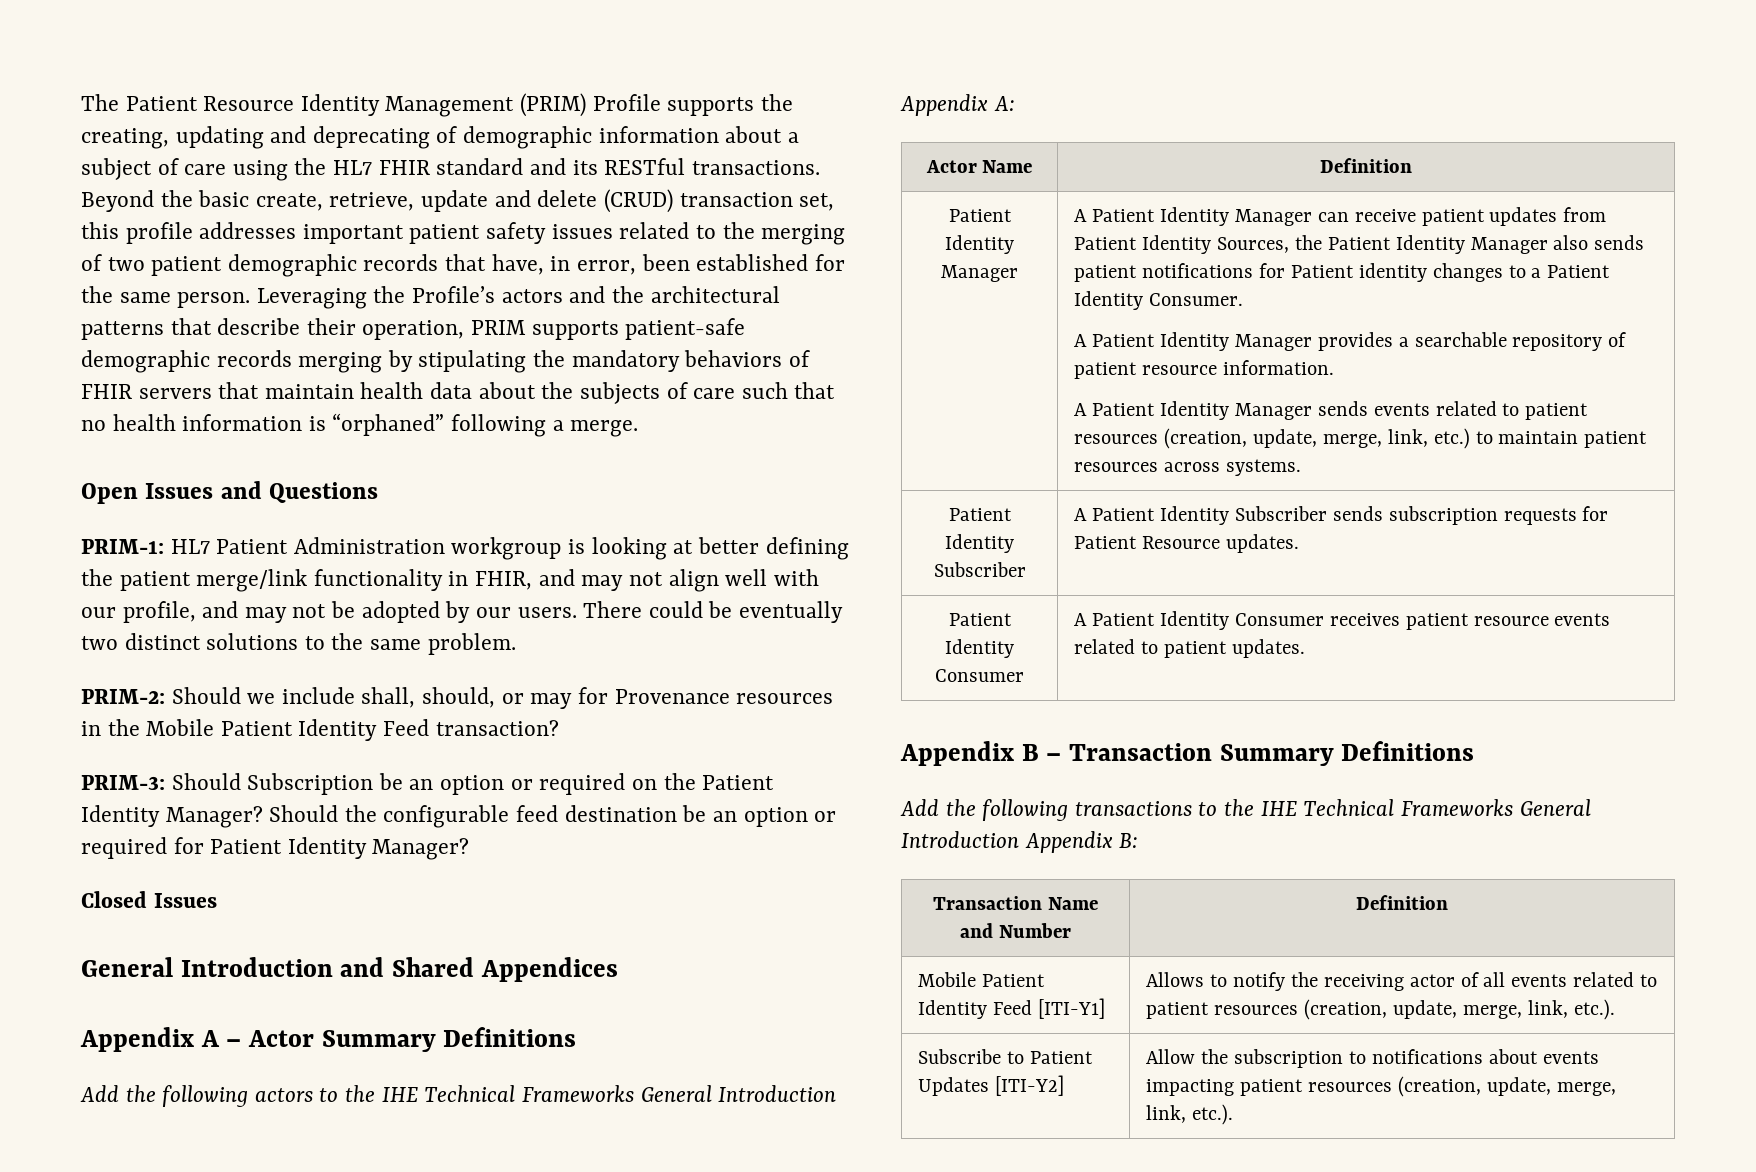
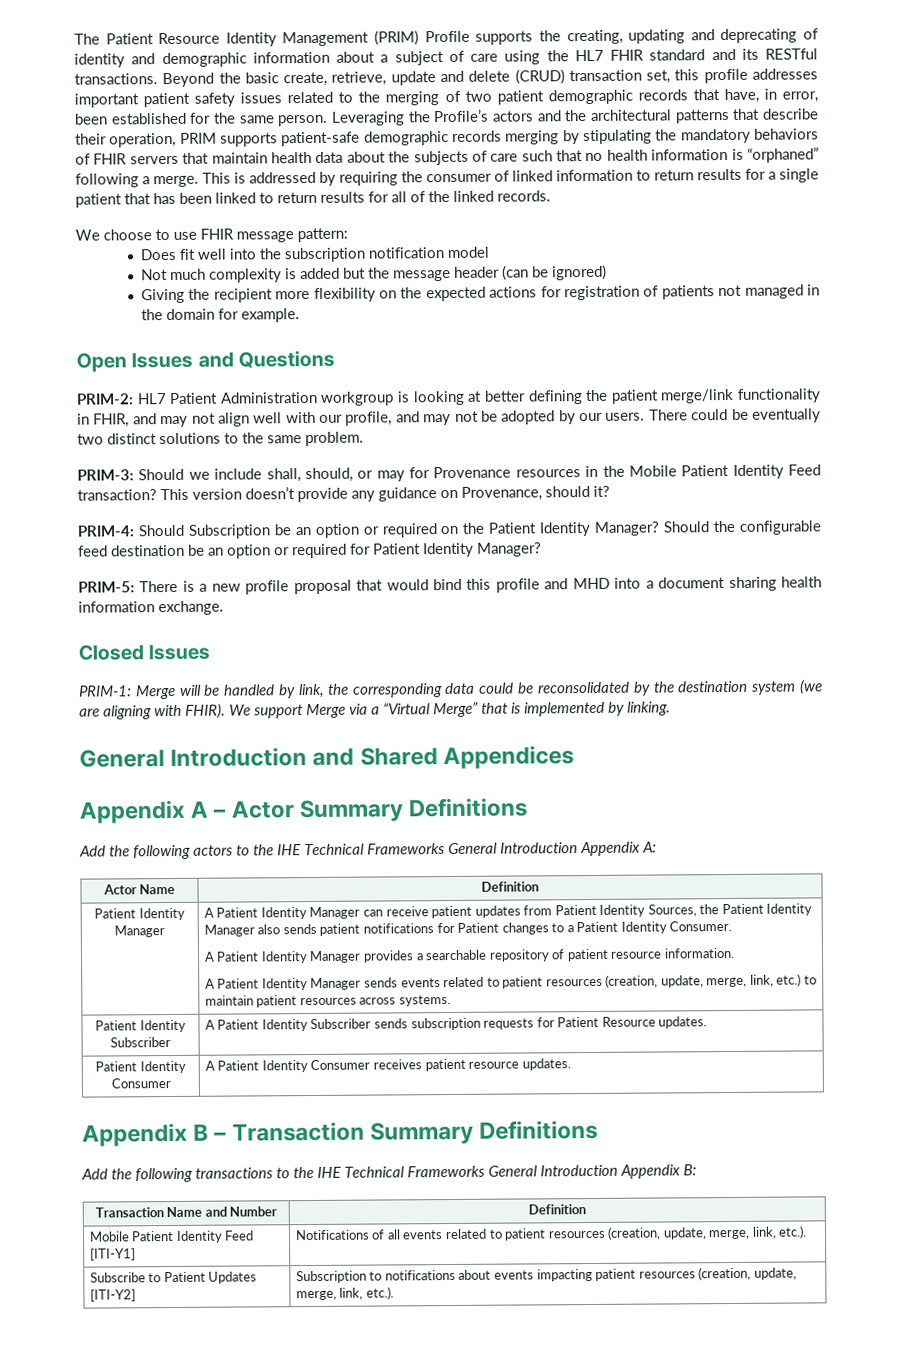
(458, 134) none -> [74,53,156,68] identity and
(639, 428) none -> [202,168,819,186] [75,190,551,208] [75,227,348,243] [140,246,491,263] [141,264,608,283] [141,284,820,304] [141,308,301,323] This is addressed by requiring the consumer of linked information to return results for a single patient that has been linked to return results for all of the linked records. // We choose to use FHIR message pattern: // Does fit well into the subscription notification model // Not much complexity is added but the message header (can be ignored) // Giving the recipient more flexibility on the expected actions for registration of patients not managed in the domain for example.
[81,539,164,554] PRIM-1: -> [76,393,134,405] PRIM-2:
[81,689,165,704] PRIM-2: -> [77,469,134,481] PRIM-3:
[81,775,165,790] // PRIM-3: -> [160,485,610,503] [77,525,134,537] This version doesn’t provide any guidance on Provenance, should it? // PRIM-4:
[81,891,217,908] Closed Issues -> [78,576,823,595] [78,600,224,616] [78,643,211,661] [79,679,824,700] [79,701,671,720] PRIM-5: There is a new profile proposal that would bind this profile and MHD into a document sharing health information exchange. // Closed Issues // PRIM-1: Merge will be handled by link, the corresponding data could be reconsolidated by the destination system (we are aligning with FHIR). We support Merge via a “Virtual Merge” that is implemented by linking.
[1358,263,1427,282] identity -> (500, 927) none
[1554,613,1611,626] [1073,639,1227,658] events related to patient -> (520, 1065) none
[1145,972,1455,991] Allows to notify the receiving actor -> [294,1229,370,1241] Notifications
[1145,1049,1343,1068] Allow the subscription -> [295,1270,367,1284] Subscription

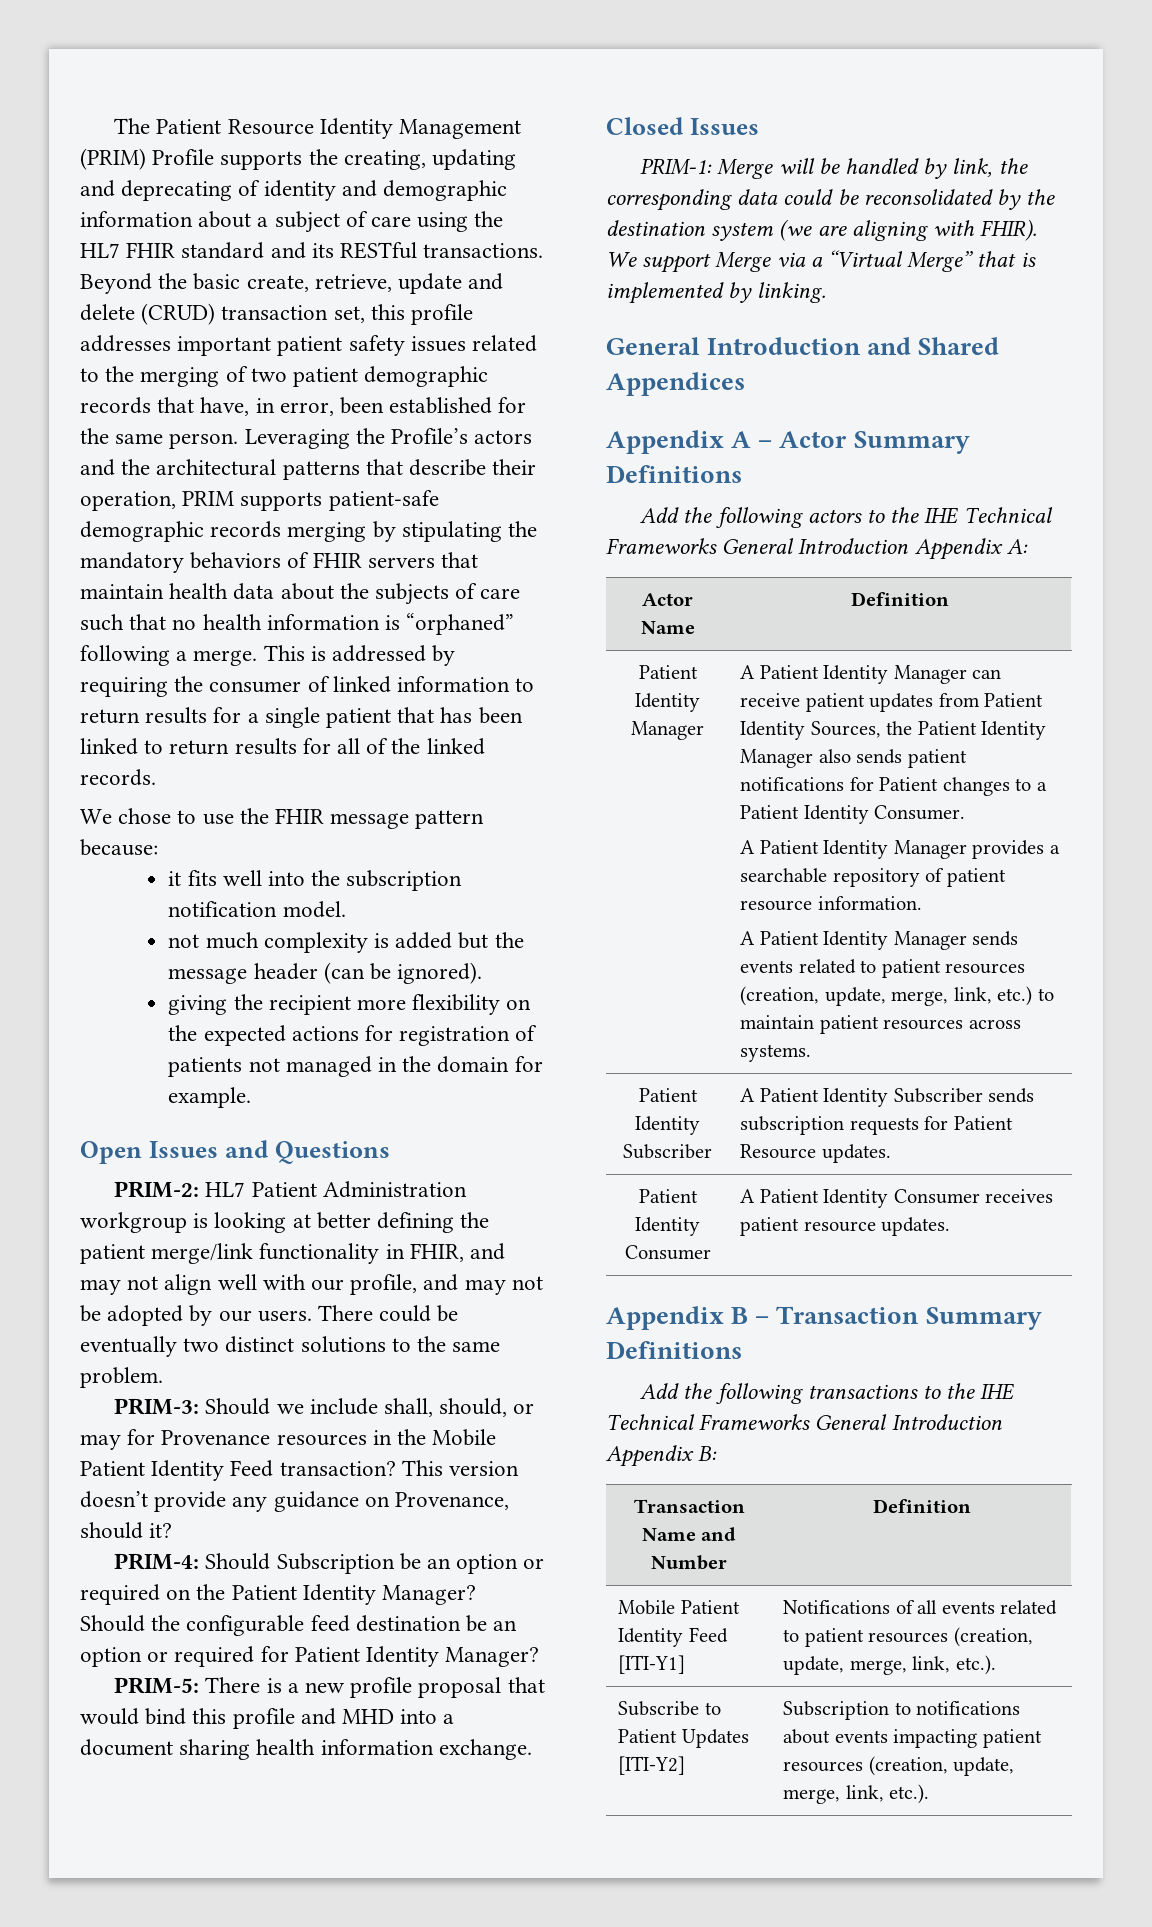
[103,229,152,241] choose -> [118,808,172,824] chose
(197, 235) none -> [239,808,269,824] the
[297,227,348,243] [140,248,197,261] pattern: // Does fit -> [415,810,485,829] [80,839,158,856] [168,870,217,886] pattern because: // it fits
[447,246,491,259] [141,269,169,281] model // Not -> [282,901,346,918] [168,934,200,948] model. // not
[552,264,608,281] [141,288,186,304] ignored) // Giving -> [397,962,483,984] [168,995,228,1015] ignored). // giving

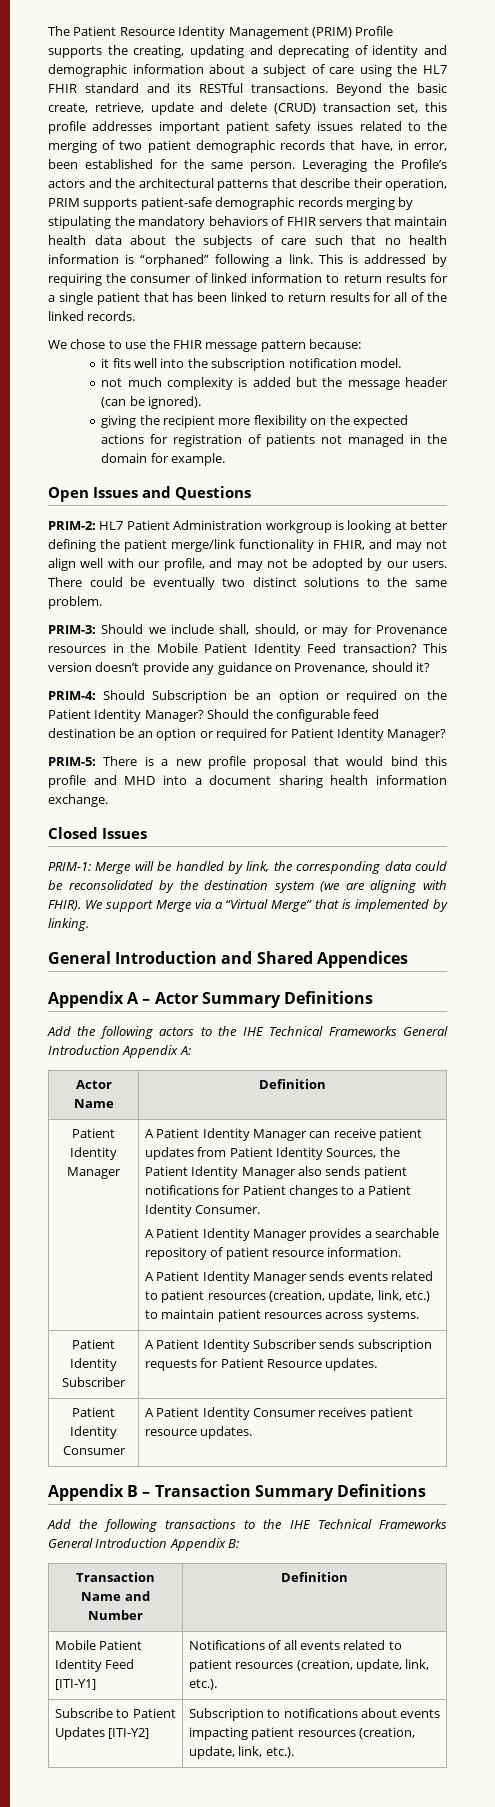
[193,650,258,666] merge. -> [288,254,313,264] link.
[891,991,949,1006] merge, -> (375, 1296) none
[849,1660,907,1675] merge, -> (402, 1665) none
[783,1789,841,1804] merge, -> (235, 1752) none

